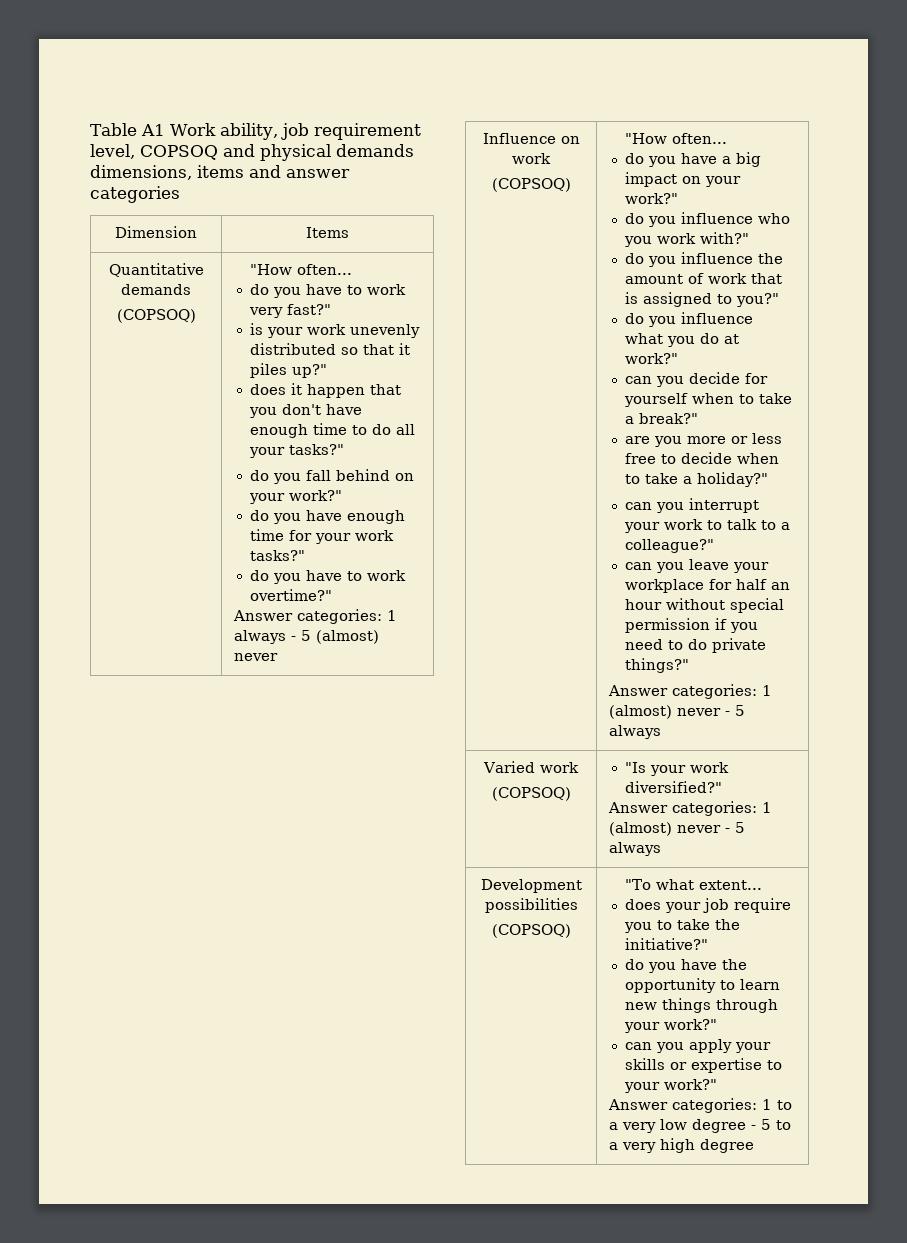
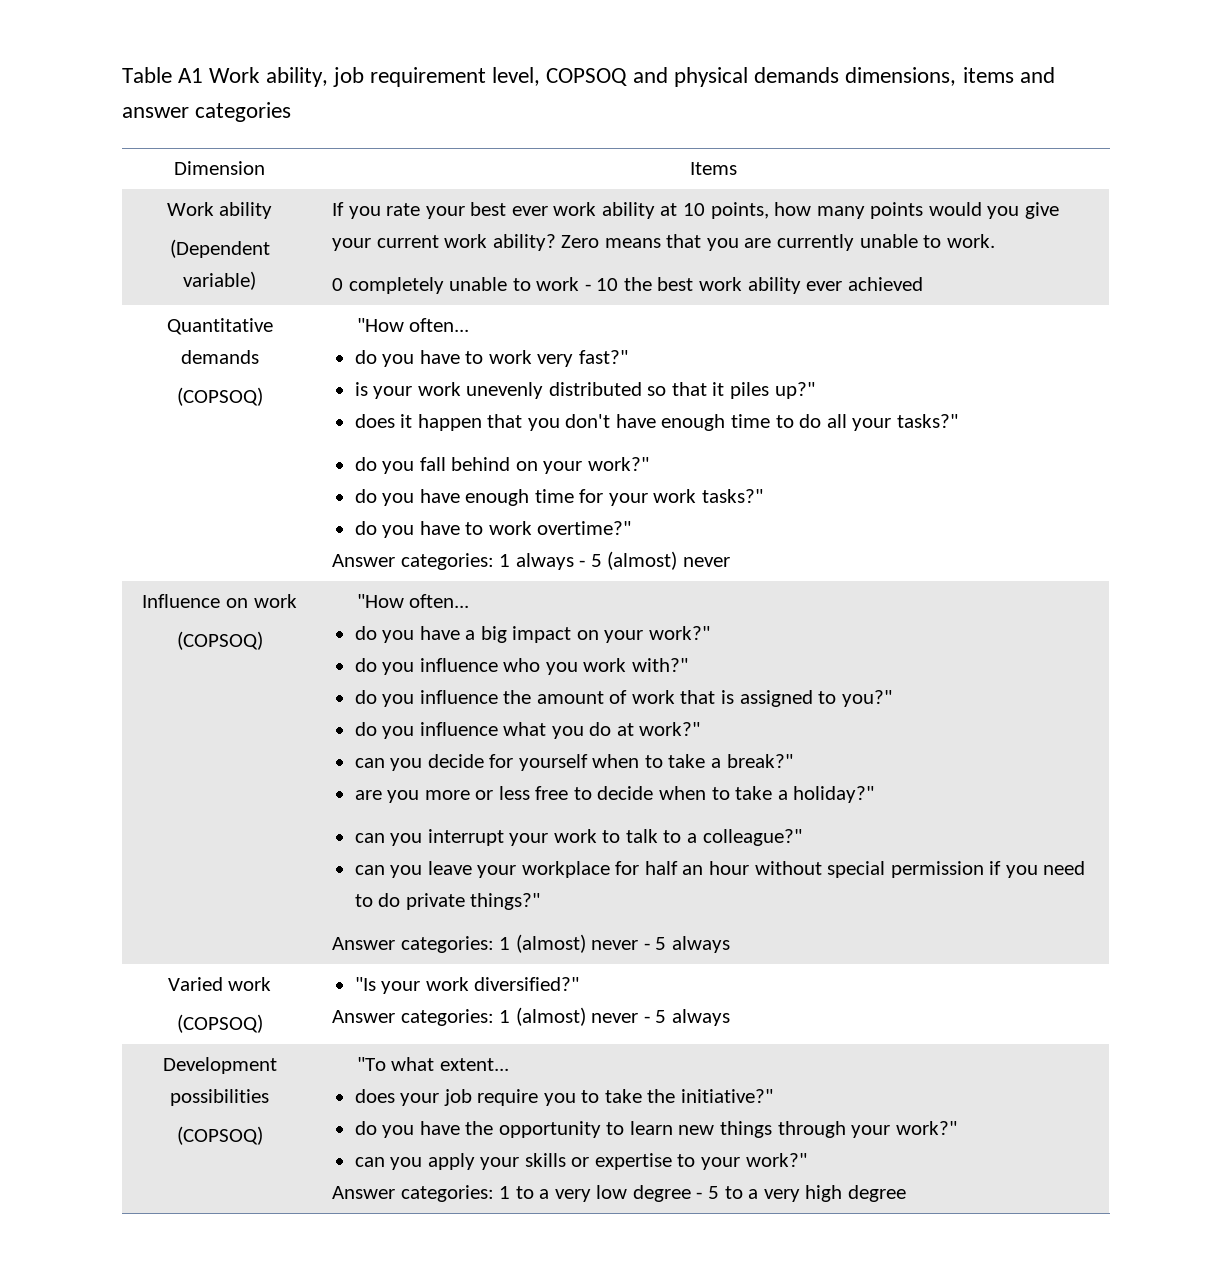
(349, 232) none -> [166,202,273,219] [169,239,270,258] [183,271,256,290] [332,202,1059,219] [332,234,995,251] [332,277,923,294] // Work ability // (Dependent variable) | If you rate your best ever work ability at 10 points, how many points would you give your current work ability? Zero means that you are currently unable to work. // 0 completely unable to work - 10 the best work ability ever achieved

